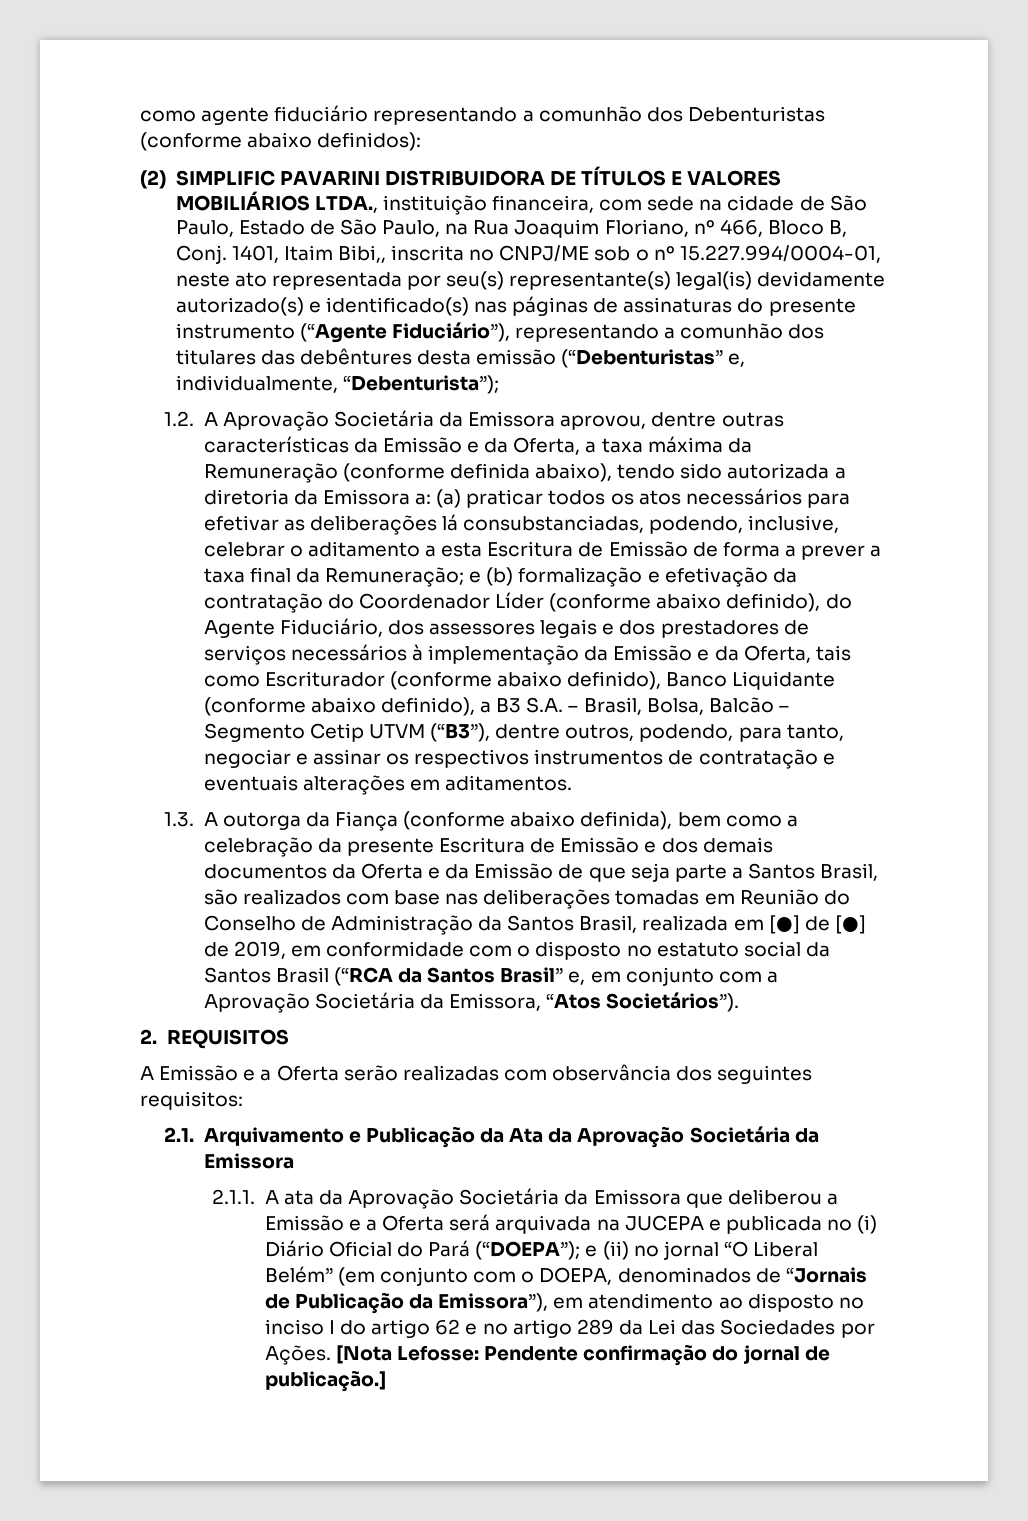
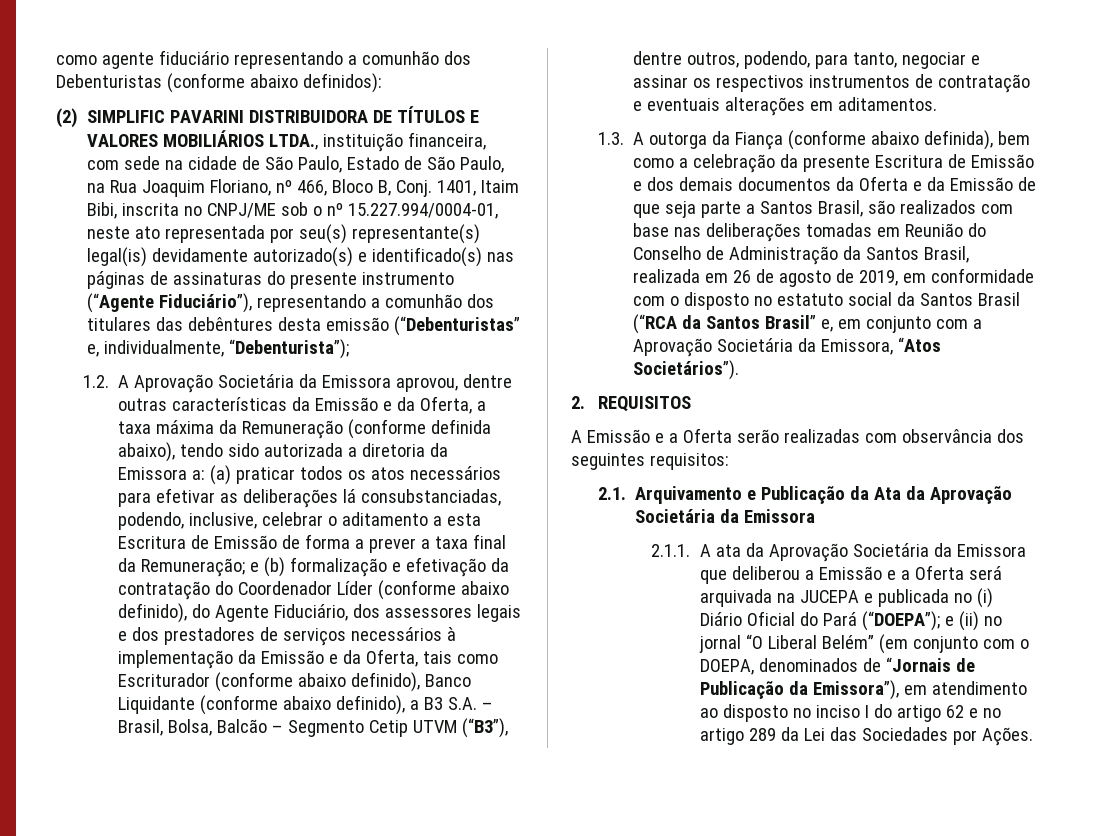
[337,245,386,263] Bibi,, -> [87,202,118,219] Bibi,
[768,915,866,934] [●] de [●] -> [733,269,832,287] 26 de agosto
[335,1344,830,1366] [264,1370,386,1392] [Nota Lefosse: Pendente confirmação do jornal de publicação.] -> (1033, 736) none

